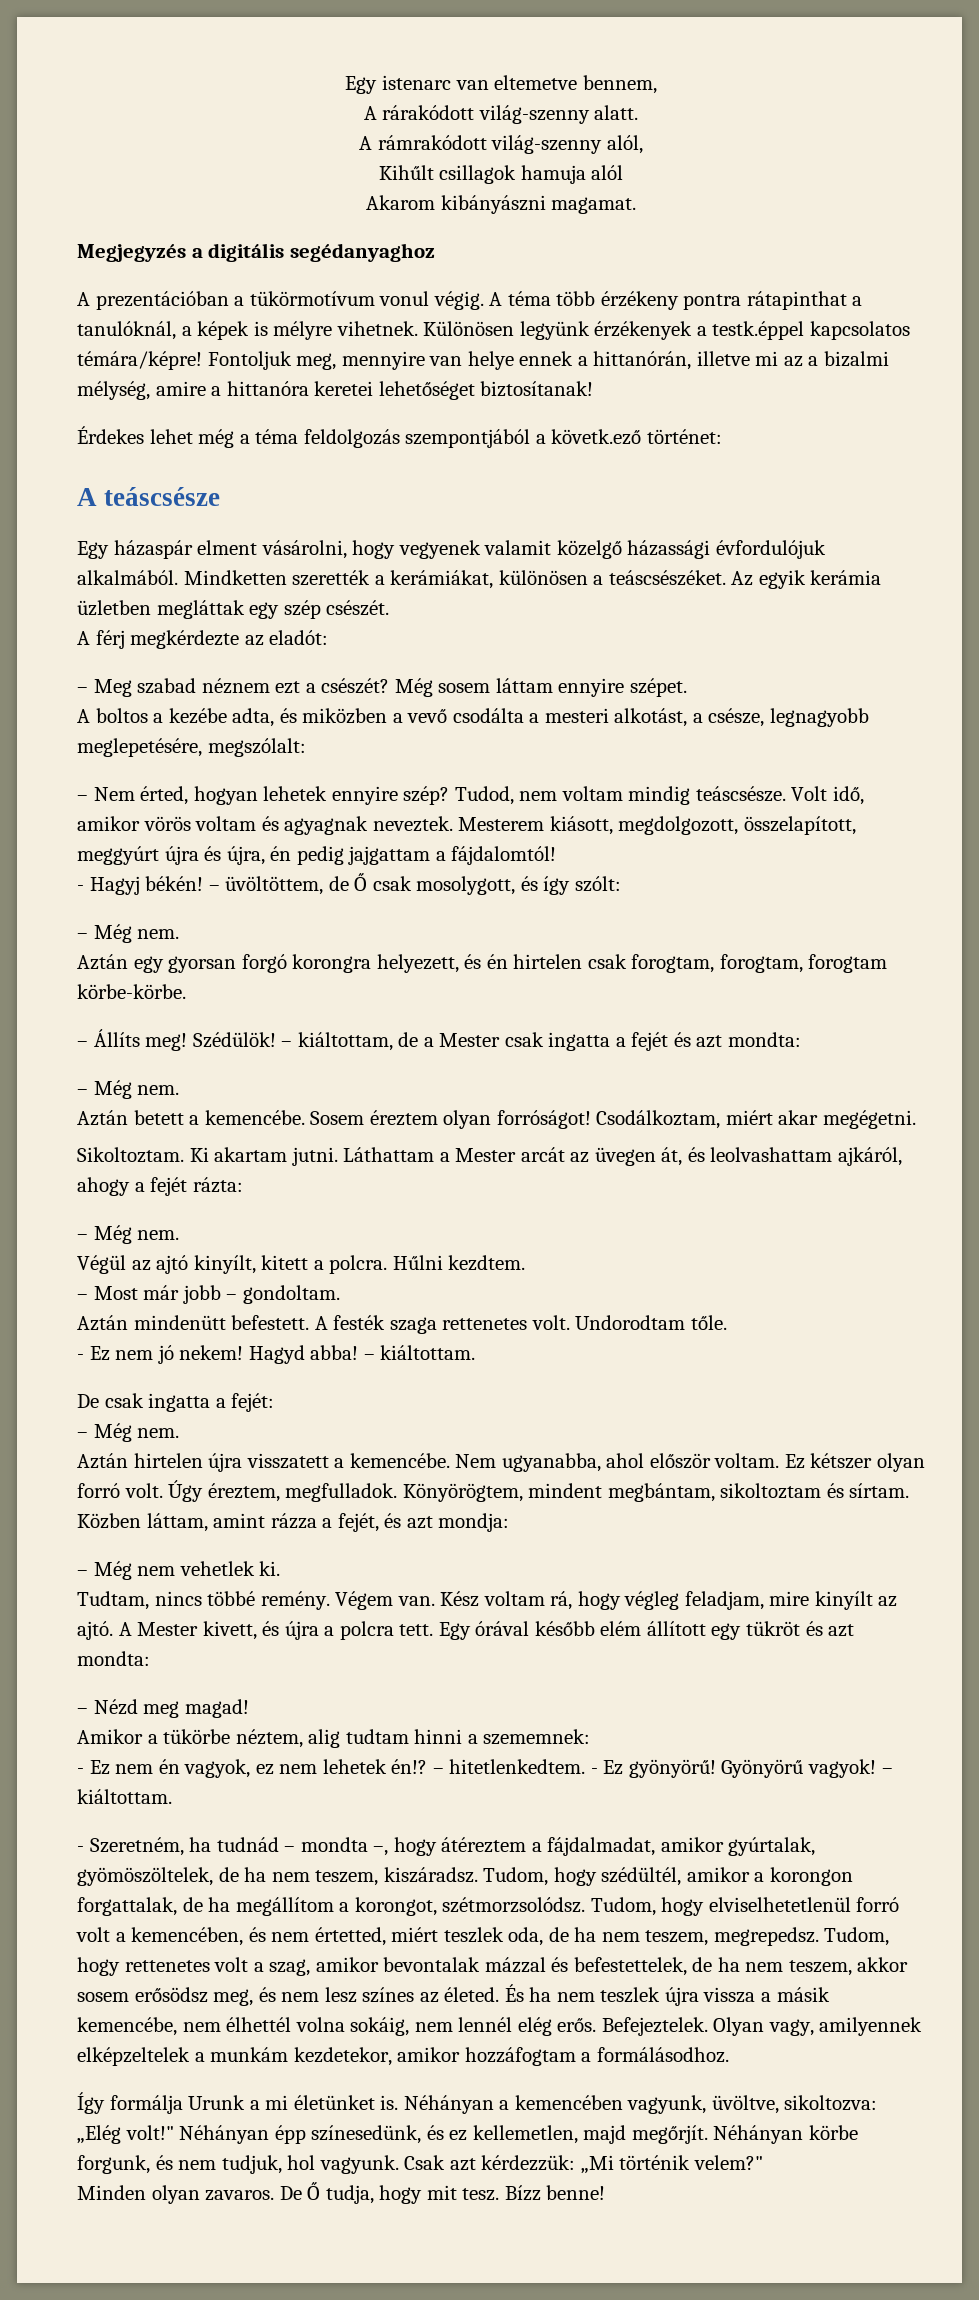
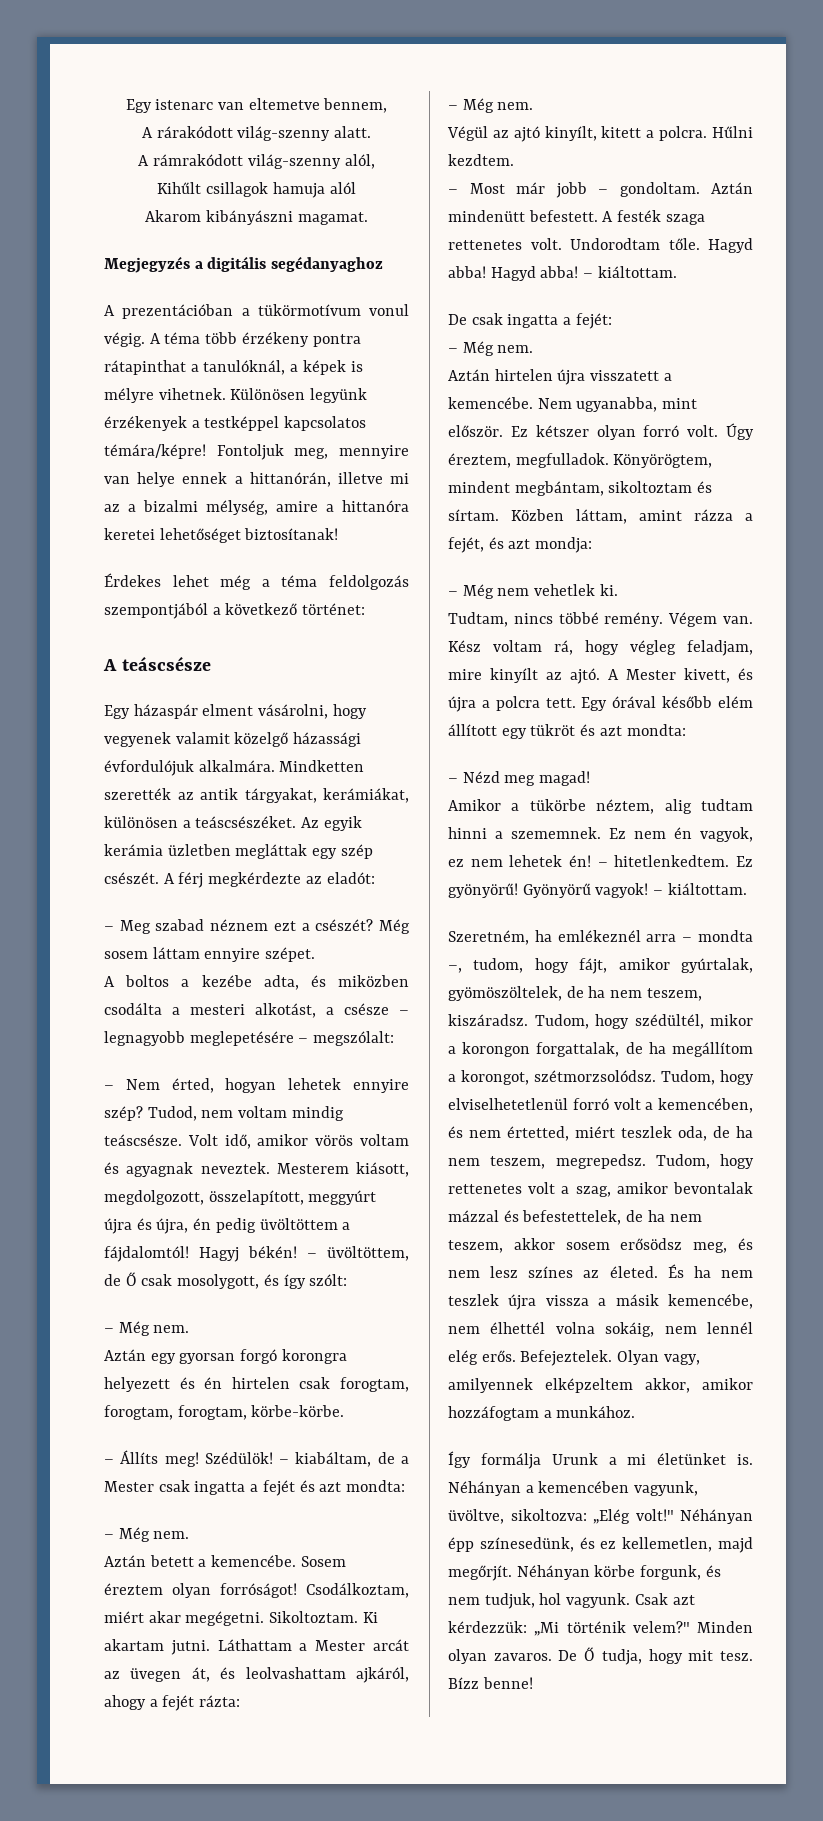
[712,321,805,340] testk.éppel -> [204,416,280,431] testképpel
[551,429,642,445] követk.ező -> [225,603,298,615] következő
[77,570,178,585] alkalmából. -> [198,760,275,772] alkalmára.
[374,575,385,585] a -> [177,788,317,803] az antik tárgyakat,
(390, 608) // -> (159, 878) none
[392,709,448,723] a vevő -> (409, 981) none
[708,708,870,727] [77,738,202,757] csésze, legnagyobb meglepetésére, -> [344,1003,409,1015] [104,1031,309,1046] csésze – legnagyobb meglepetésére –
[348,846,431,865] jajgattam -> [259,1218,338,1230] üvöltöttem
[77,885,84,891] // - -> (189, 1254) none
[376,954,459,973] helyezett, -> [104,1377,170,1392] helyezett
[808,954,888,973] forogtam -> [177,1405,247,1420] forogtam,
[297,1032,393,1051] kiáltottam, -> [295,1452,372,1467] kiabáltam,
(916, 1119) // -> (265, 1618) none
(340, 1294) // -> (700, 189) none
[77,1345,244,1364] // - Ez nem jó nekem! -> [708,238,753,253] [448,266,486,278] Hagyd abba!
[606,1453,780,1469] ahol először voltam. -> [662,398,698,409] [448,425,503,437] mint először.
[483,1729,591,1745] [77,1768,84,1774] szememnek: // - -> [511,827,601,839] szememnek.
[391,1759,428,1774] én!? -> [569,855,591,867] én!
[590,1768,598,1774] - -> (730, 861) none
[77,1846,84,1852] - -> (747, 889) none
[216,1837,279,1852] tudnád -> [557,930,677,942] emlékeznél arra
[393,1837,656,1856] hogy átéreztem a fájdalmadat, -> [473,958,608,974] tudom, hogy fájt,
[686,1867,750,1882] amikor -> [710,1014,753,1026] mikor
[77,2047,392,2066] elképzeltelek a munkám kezdetekor, -> [545,1378,690,1393] elképzeltem akkor,
[596,2047,729,2063] formálásodhoz. -> [556,1406,636,1418] munkához.
(763, 2162) // -> (690, 1627) none

